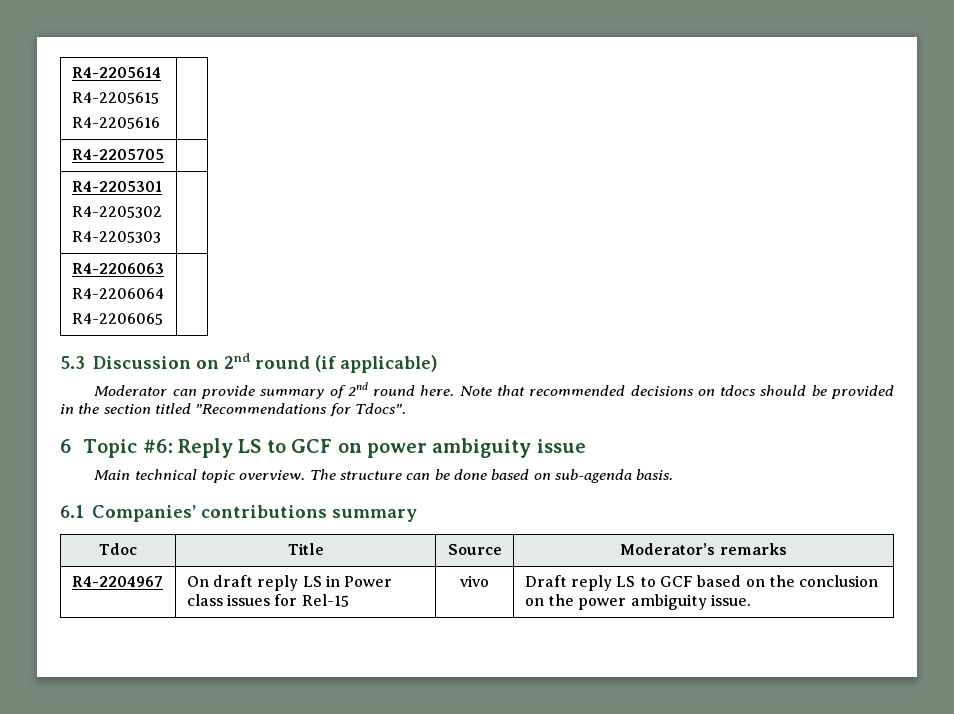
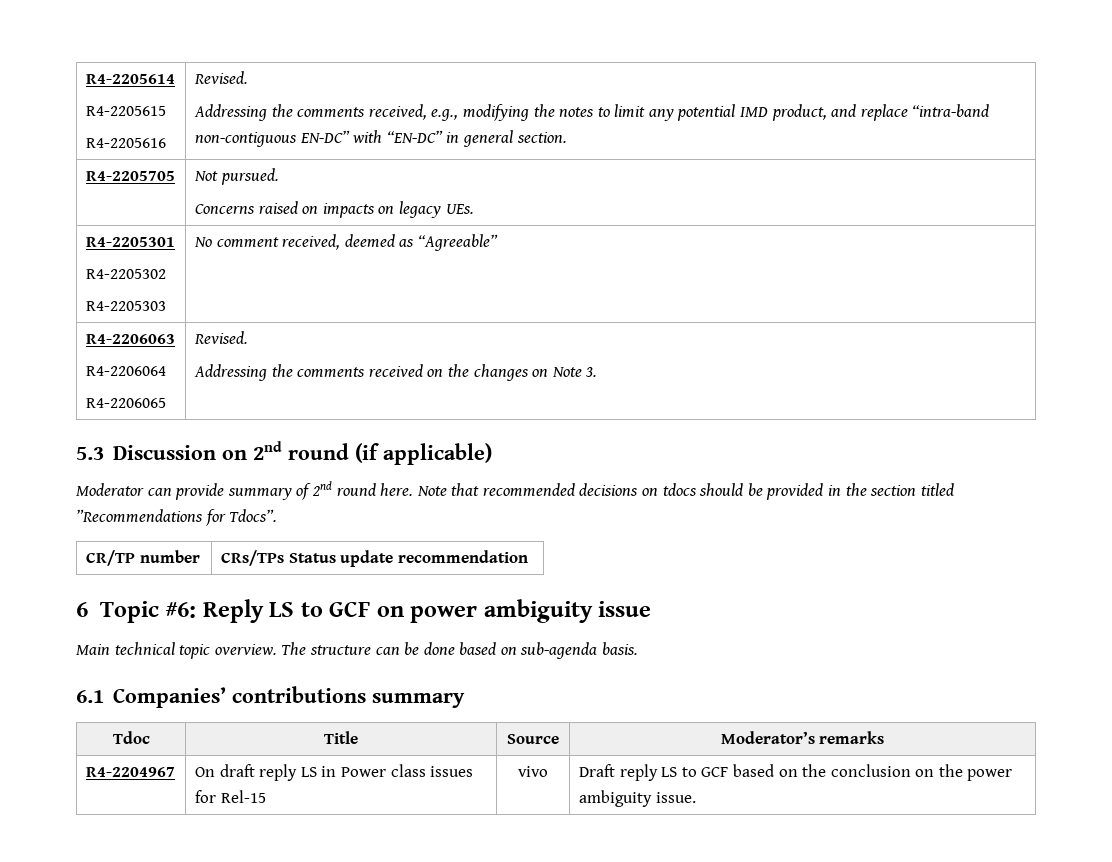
[71,149,164,160] [71,181,162,192] [71,206,162,218] [71,231,161,243] [71,263,164,274] [71,288,164,299] [71,313,163,325] // R4-2205705 | // R4-2205301 // R4-2205302 // R4-2205303 | // R4-2206063 // R4-2206064 // R4-2206065 | -> [193,71,248,84] [193,104,990,121] [194,130,567,147] [85,171,175,181] [193,168,279,185] [194,201,474,218] [85,237,175,247] [85,269,166,279] [85,301,166,311] [193,234,498,251] [85,334,175,344] [85,366,166,376] [85,398,166,408] [193,331,248,344] [193,364,598,381] Revised. // Addressing the comments received, e.g., modifying the notes to limit any potential IMD product, and replace “intra-band non-contiguous EN-DC” with “EN-DC” in general section. // R4-2205705 | Not pursued. // Concerns raised on impacts on legacy UEs. // R4-2205301 // R4-2205302 // R4-2205303 | No comment received, deemed as “Agreeable” // R4-2206063 // R4-2206064 // R4-2206065 | Revised. // Addressing the comments received on the changes on Note 3.
(406, 408) none -> [85,550,200,566] [220,550,528,567] // CR/TP number | CRs/TPs Status update recommendation

